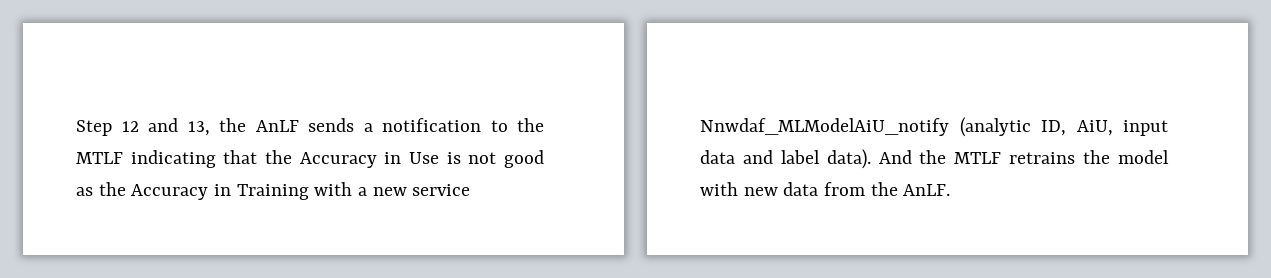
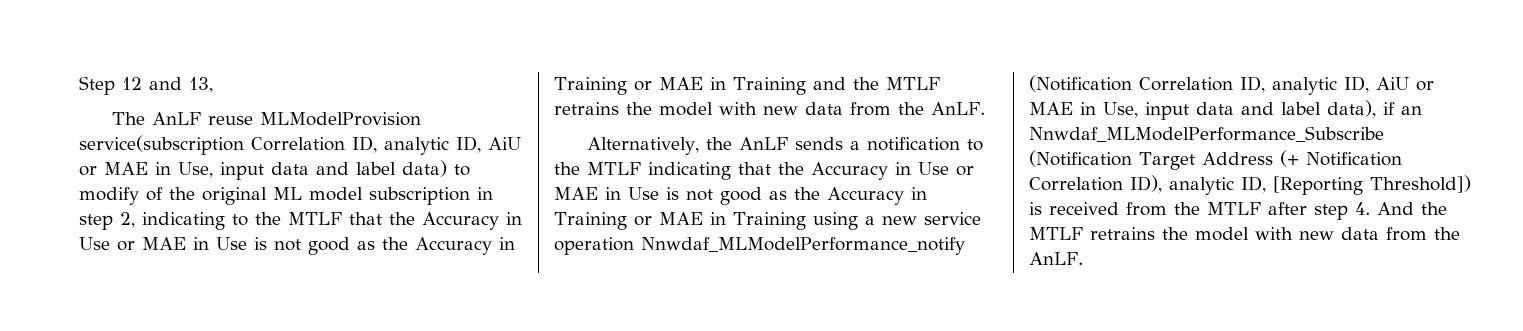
(210, 128) none -> [112,112,422,126] [79,135,521,155] [79,160,470,180] [79,187,493,205] [79,212,522,230] [79,237,515,255] [554,77,940,95] [554,102,985,116] [587,137,700,155] // The AnLF reuse MLModelProvision service(subscription Correlation ID, analytic ID, AiU or MAE in Use, input data and label data) to modify of the original ML model subscription in step 2, indicating to the MTLF that the Accuracy in Use or MAE in Use is not good as the Accuracy in Training or MAE in Training and the MTLF retrains the model with new data from the AnLF. // Alternatively,
[446,150,544,168] [76,182,471,200] [700,117,1168,137] [700,149,871,169] is not good as the Accuracy in Training with a new service Nnwdaf_MLModelAiU_notify (analytic ID, AiU, input data and label data). -> [956,166,974,176] [554,187,927,205] [554,212,981,230] [554,237,965,255] [1029,75,1434,95] [1029,100,1422,120] [1029,126,1384,142] [1029,150,1402,170] [1029,175,1471,195] [1029,202,1370,220] or MAE in Use is not good as the Accuracy in Training or MAE in Training using a new service operation Nnwdaf_MLModelPerformance_notify (Notification Correlation ID, analytic ID, AiU or MAE in Use, input data and label data), if an Nnwdaf_MLModelPerformance_Subscribe (Notification Target Address (+ Notification Correlation ID), analytic ID, [Reporting Threshold]) is received from the MTLF after step 4.

